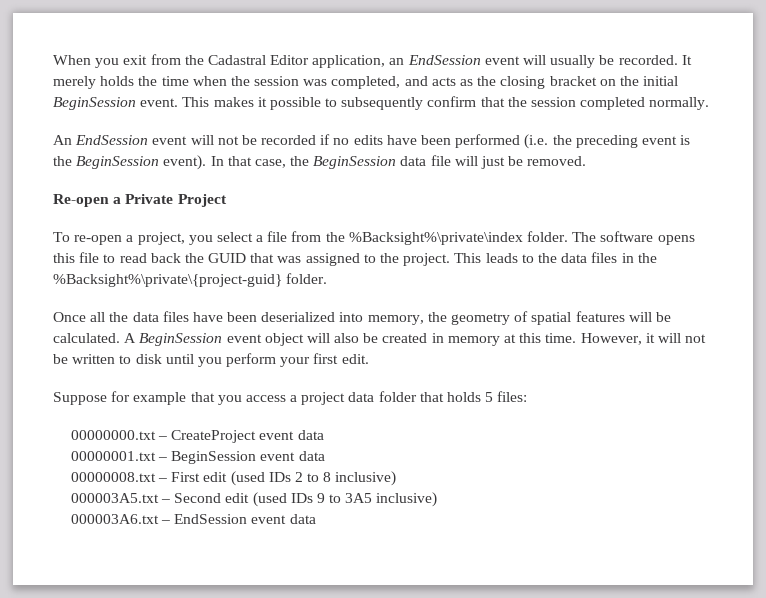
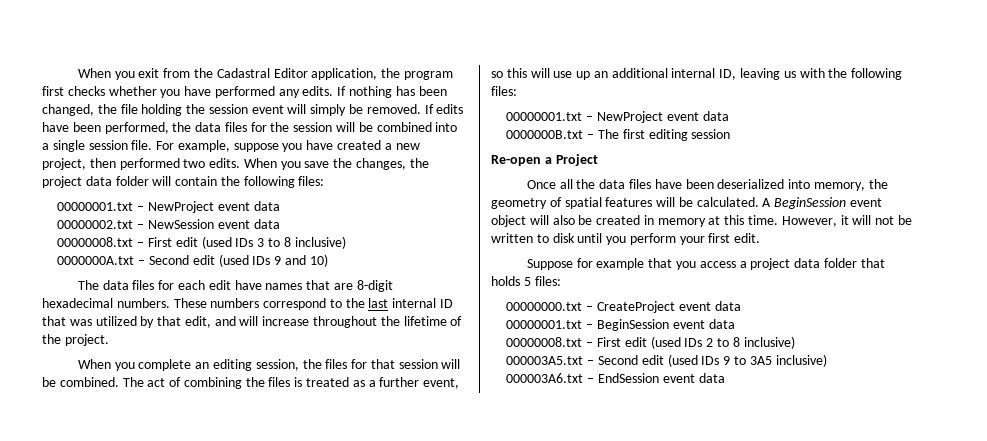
[389,55,692,68] [53,76,679,89] [53,96,710,110] [53,134,691,149] [53,155,587,170] an EndSession event will usually be recorded. It merely holds the time when the session was completed, and acts as the closing bracket on the initial BeginSession event. This makes it possible to subsequently confirm that the session completed normally. // An EndSession event will not be recorded if no edits have been performed (i.e. the preceding event is the BeginSession event). In that case, the BeginSession data file will just be removed. -> [381,68,453,80] [42,86,447,98] [42,104,464,116] [42,122,458,134] [42,140,420,152] [42,158,429,170] [42,176,325,188] [57,201,280,213] [57,219,280,229] [57,236,346,249] [57,254,328,267] [77,280,393,292] [42,298,454,310] [42,316,463,328] [42,334,109,346] [77,359,461,371] [42,377,460,389] [491,68,903,80] [491,86,517,96] [506,111,729,123] [506,129,731,141] the program first checks whether you have performed any edits. If nothing has been changed, the file holding the session event will simply be removed. If edits have been performed, the data files for the session will be combined into a single session file. For example, suppose you have created a new project, then performed two edits. When you save the changes, the project data folder will contain the following files: // 00000001.txt – NewProject event data // 00000002.txt – NewSession event data // 00000008.txt – First edit (used IDs 3 to 8 inclusive) // 0000000A.txt – Second edit (used IDs 9 and 10) // The data files for each edit have names that are 8-digit hexadecimal numbers. These numbers correspond to the last internal ID that was utilized by that edit, and will increase throughout the lifetime of the project. // When you complete an editing session, the files for that session will be combined. The act of combining the files is treated as a further event, so this will use up an additional internal ID, leaving us with the following files: // 00000001.txt – NewProject event data // 0000000B.txt – The first editing session
[125,194,174,204] Private -> (552, 160) none
[53,231,695,245] [53,252,657,266] [53,273,328,287] // To re-open a project, you select a file from the %Backsight%\private\index folder. The software opens this file to read back the GUID that was assigned to the project. This leads to the data files in the %Backsight%\private\{project-guid} folder. -> (598, 160) none

